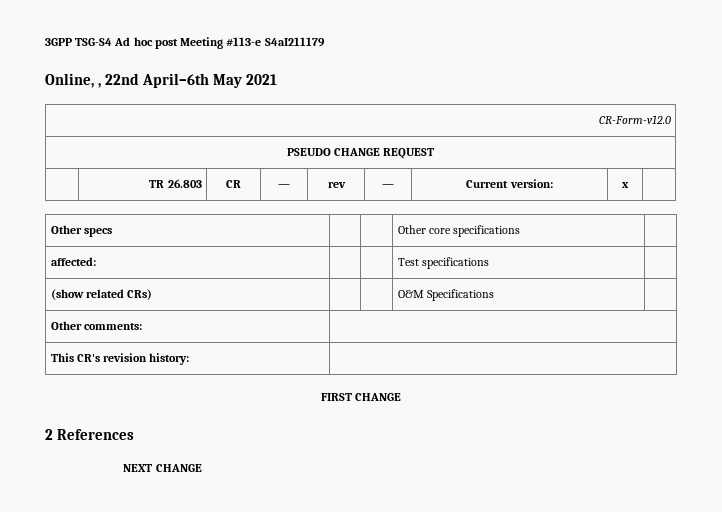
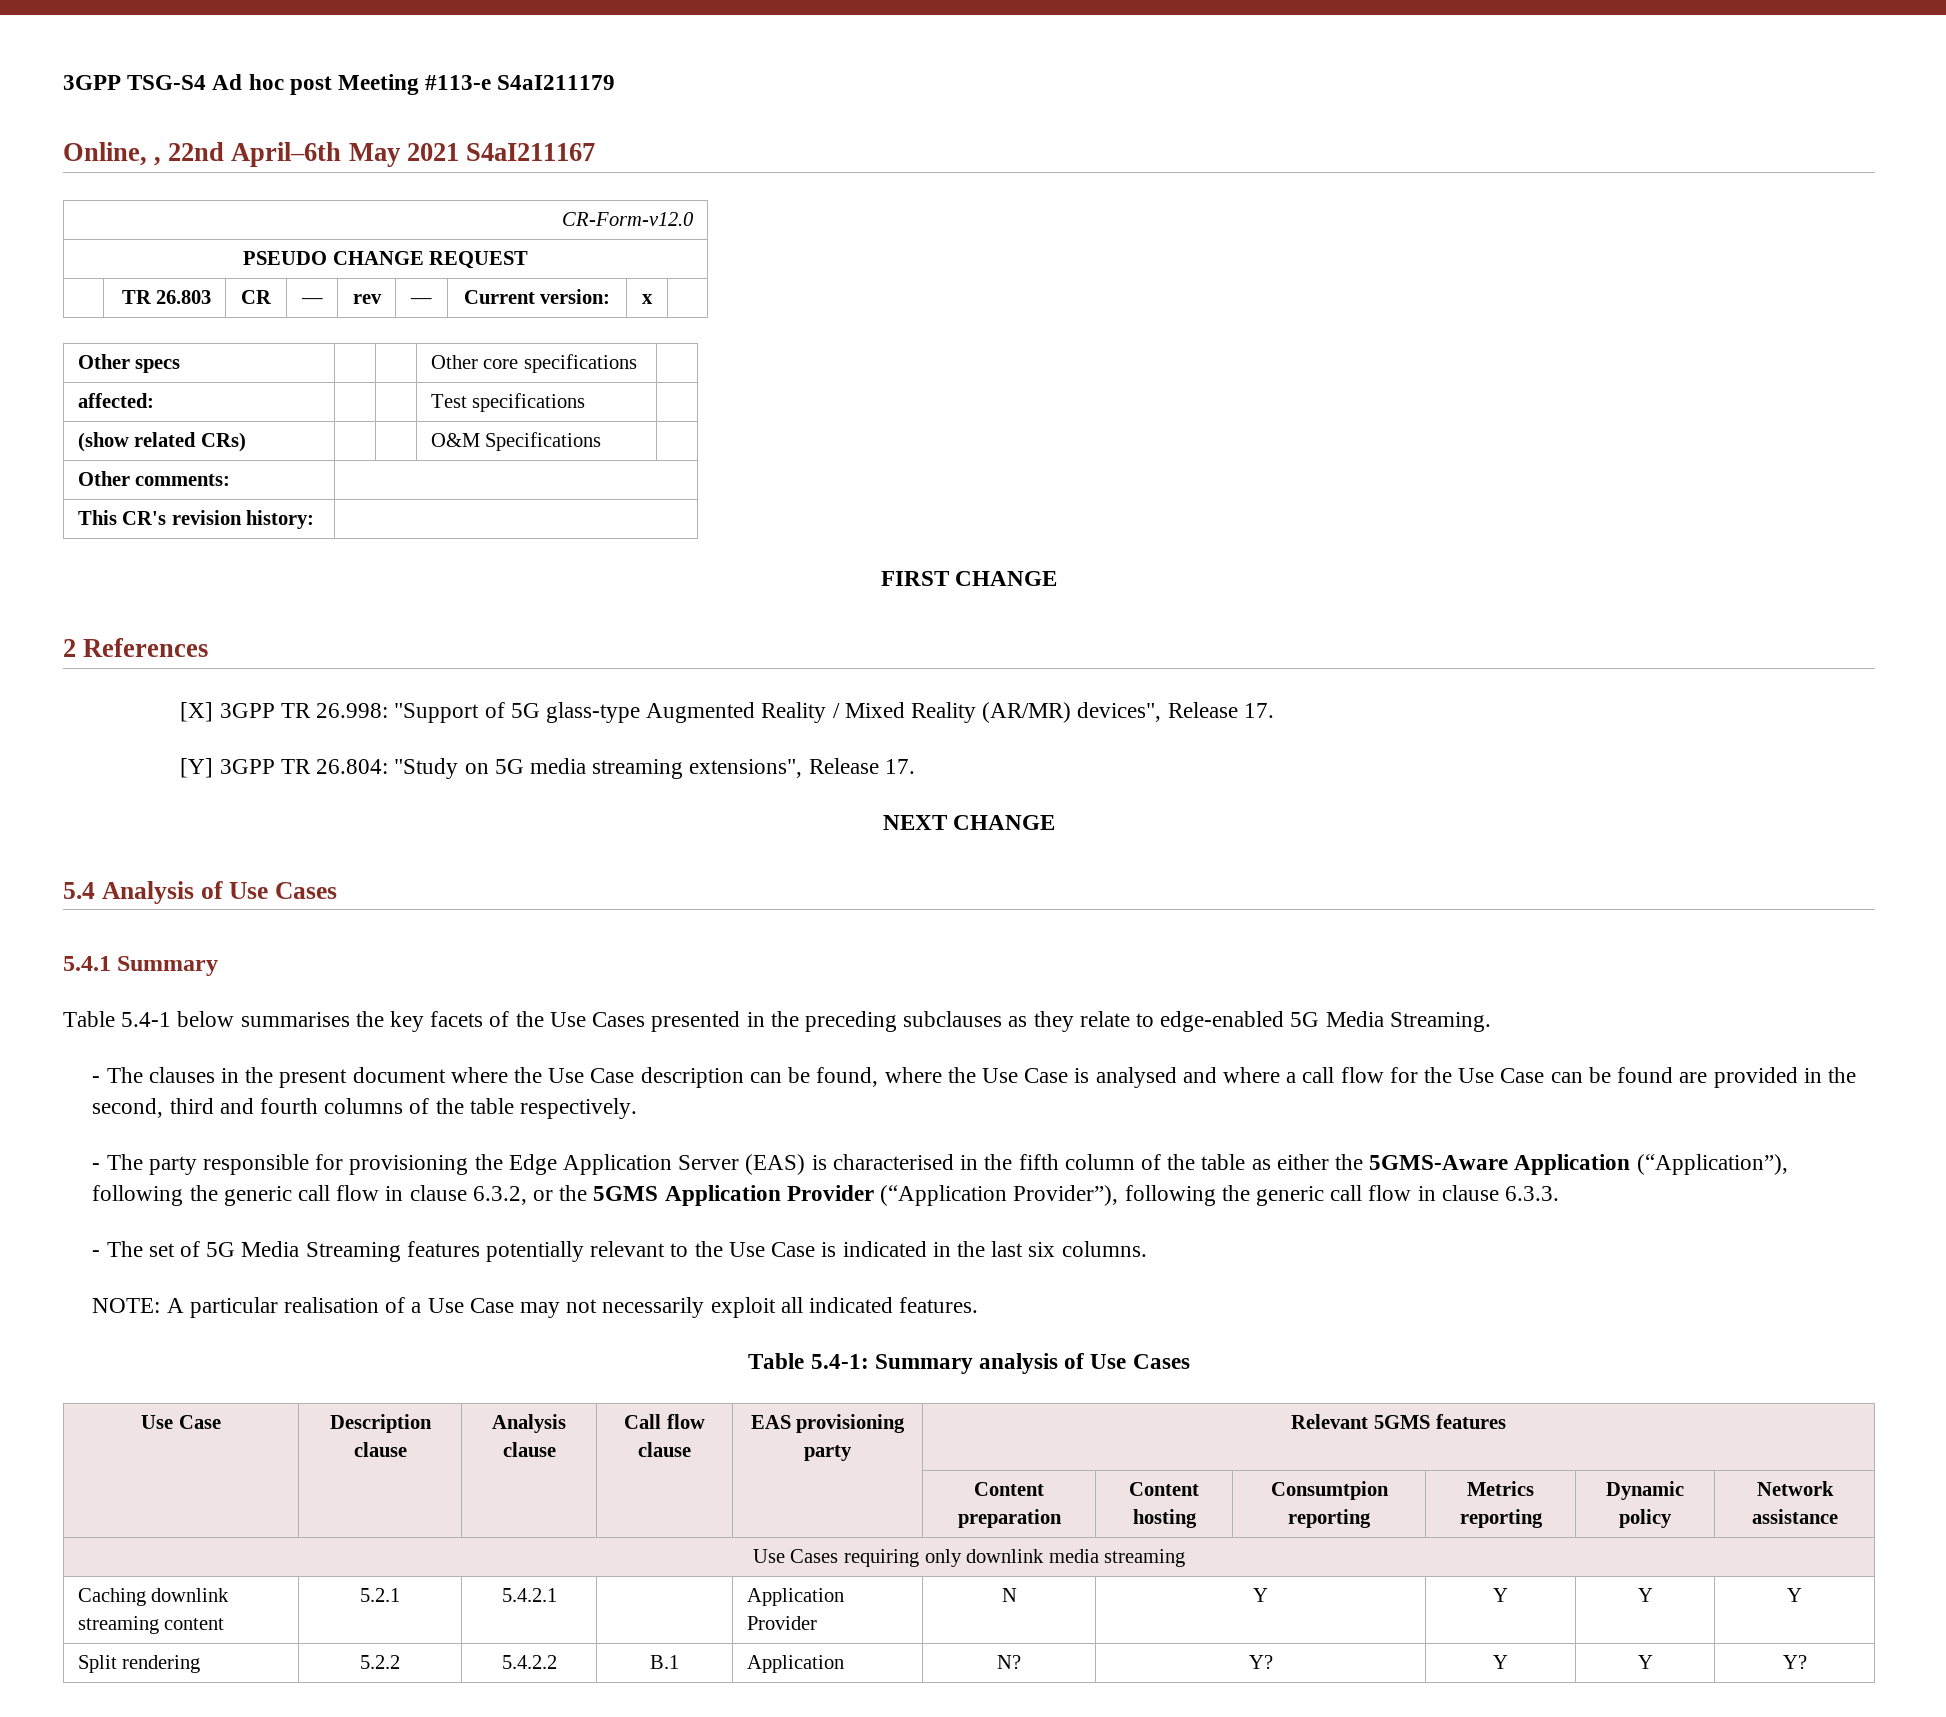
(278, 79) none -> [465,143,595,161] S4aI211167
[123,464,202,472] NEXT CHANGE -> [180,702,1274,723] [180,758,915,779] [882,815,1056,830] [63,881,337,904] [63,956,219,976] [63,1011,1491,1032] [92,1067,1856,1088] [92,1098,638,1119] [92,1154,1788,1175] [92,1185,1559,1206] [92,1241,1147,1262] [92,1297,979,1318] [748,1353,1190,1374] [141,1415,221,1429] [329,1414,432,1433] [353,1442,407,1457] [492,1414,566,1433] [502,1442,556,1457] [624,1414,705,1429] [638,1442,691,1457] [750,1414,906,1433] [804,1445,852,1461] [1291,1414,1506,1429] [974,1482,1044,1496] [957,1509,1062,1528] [1129,1482,1199,1496] [1132,1509,1197,1528] [1270,1481,1389,1500] [1288,1509,1371,1528] [1467,1481,1534,1496] [1459,1509,1543,1528] [1606,1481,1684,1500] [1619,1509,1672,1528] [1756,1481,1834,1496] [1751,1509,1838,1524] [752,1549,1186,1567] [77,1588,230,1606] [77,1616,225,1634] [360,1588,400,1602] [501,1588,557,1602] [746,1588,844,1606] [746,1616,817,1630] [1001,1588,1017,1602] [1253,1588,1268,1602] [1493,1588,1508,1602] [1637,1588,1653,1602] [1787,1588,1802,1602] [77,1655,201,1673] [360,1655,400,1669] [501,1655,557,1669] [650,1655,679,1669] [746,1655,844,1673] [997,1655,1021,1669] [1248,1655,1273,1669] [1493,1655,1508,1669] [1637,1655,1653,1669] [1782,1655,1807,1669] [X] 3GPP TR 26.998: "Support of 5G glass-type Augmented Reality / Mixed Reality (AR/MR) devices", Release 17. // [Y] 3GPP TR 26.804: "Study on 5G media streaming extensions", Release 17. // NEXT CHANGE // 5.4 Analysis of Use Cases // 5.4.1 Summary // Table 5.4-1 below summarises the key facets of the Use Cases presented in the preceding subclauses as they relate to edge-enabled 5G Media Streaming. // - The clauses in the present document where the Use Case description can be found, where the Use Case is analysed and where a call flow for the Use Case can be found are provided in the second, third and fourth columns of the table respectively. // - The party responsible for provisioning the Edge Application Server (EAS) is characterised in the fifth column of the table as either the 5GMS-Aware Application (“Application”), following the generic call flow in clause 6.3.2, or the 5GMS Application Provider (“Application Provider”), following the generic call flow in clause 6.3.3. // - The set of 5G Media Streaming features potentially relevant to the Use Case is indicated in the last six columns. // NOTE: A particular realisation of a Use Case may not necessarily exploit all indicated features. // Table 5.4-1: Summary analysis of Use Cases // Use Case | Description clause | Analysis clause | Call flow clause | EAS provisioning party | Relevant 5GMS features // | | | | | Content preparation | Content hosting | Consumtpion reporting | Metrics reporting | Dynamic policy | Network assistance // Use Cases requiring only downlink media streaming // Caching downlink streaming content | 5.2.1 | 5.4.2.1 | | Application Provider | N | Y | Y | Y | Y // Split rendering | 5.2.2 | 5.4.2.2 | B.1 | Application | N? | Y? | Y | Y | Y?

